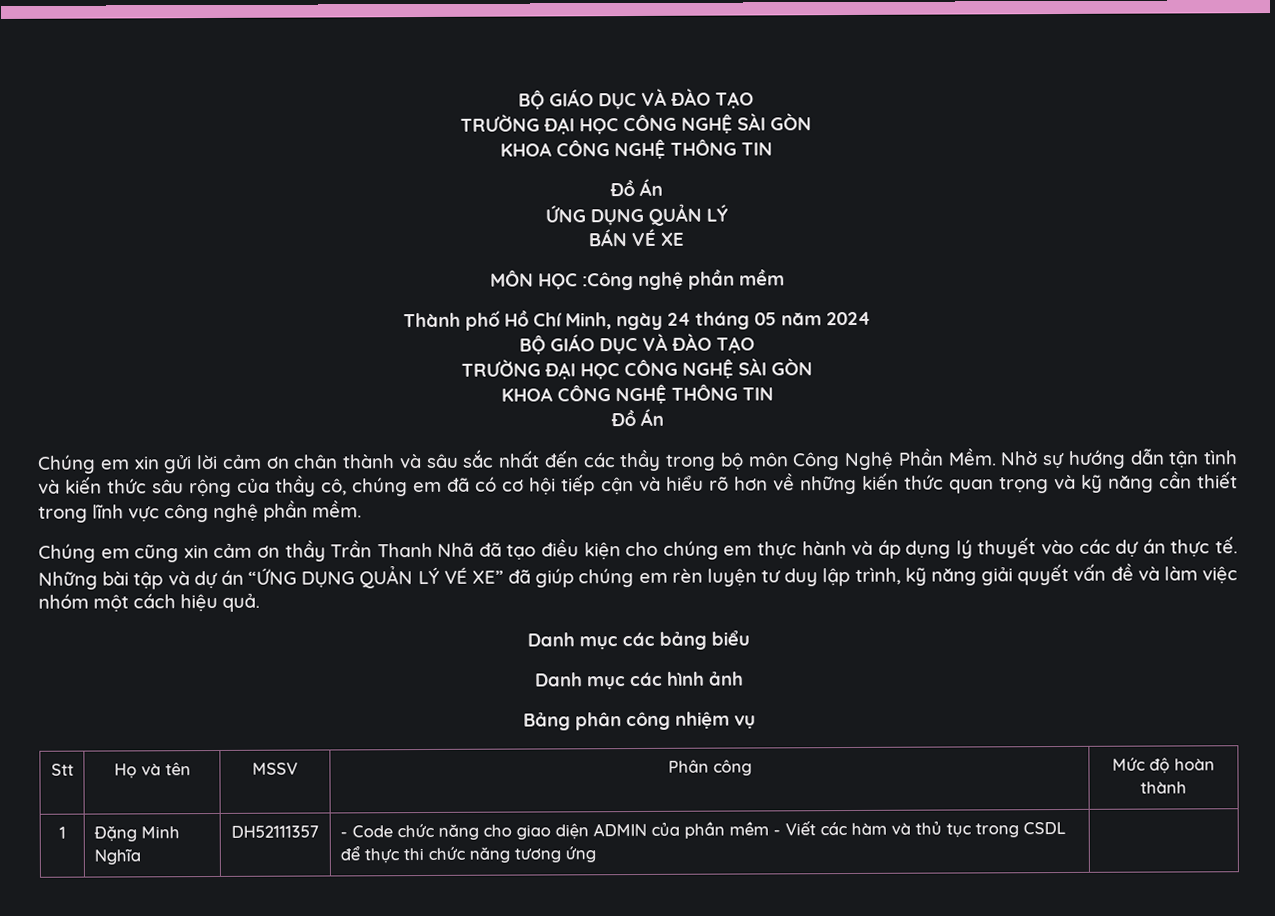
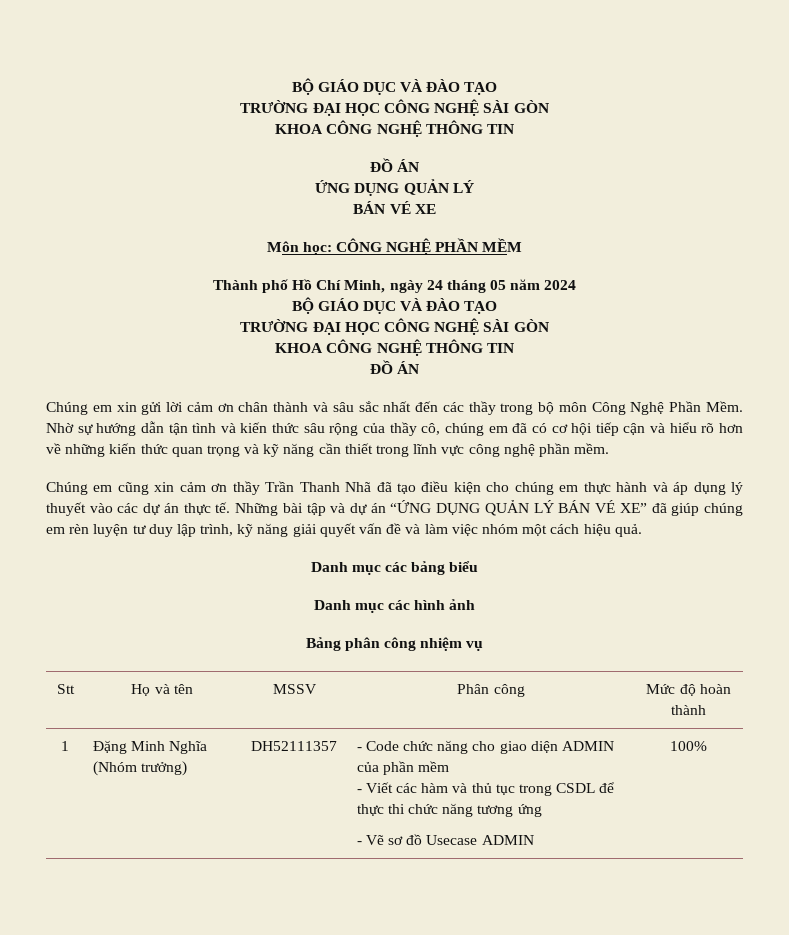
[608,178,663,197] Đồ Án -> [369,158,420,172] ĐỒ ÁN
[489,269,785,291] MÔN HỌC :Công nghệ phần mềm -> [266,238,523,255] Môn học: CÔNG NGHỆ PHẦN MỀM
[609,408,664,427] Đồ Án -> [369,360,420,374] ĐỒ ÁN
(440, 575) none -> [558,500,591,513] BÁN
(141, 856) none -> [92,761,187,776] (Nhóm trưởng)
(769, 828) none -> (450, 766) //
(596, 854) | -> [356,834,534,845] [670,741,707,751] // - Vẽ sơ đồ Usecase ADMIN | 100%

